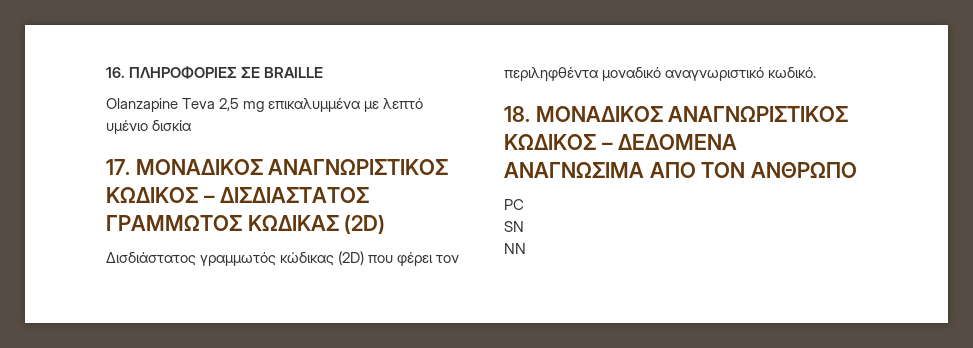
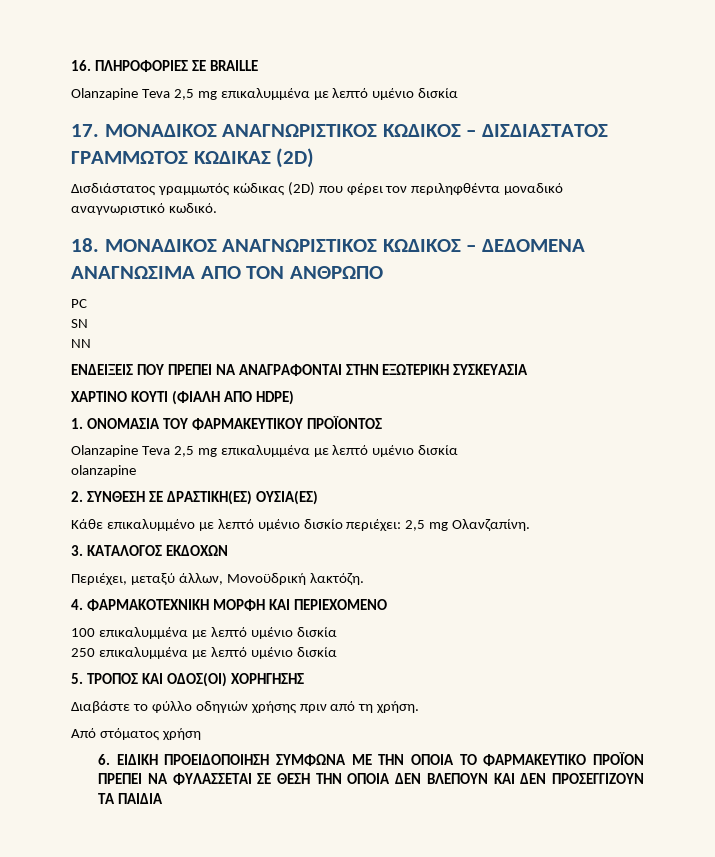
(526, 248) none -> [71,364,529,376] [71,390,294,405] [71,416,382,430] [71,445,459,457] [71,465,136,477] [71,490,318,505] [71,519,531,532] [71,545,228,556] [71,573,364,586] [71,599,387,611] [71,627,337,639] [71,647,337,659] [71,672,304,687] [71,701,420,714] [71,728,201,741] [98,752,645,766] [98,773,644,785] [98,793,164,804] // ΕΝΔΕΙΞΕΙΣ ΠΟΥ ΠΡΕΠΕΙ ΝΑ ΑΝΑΓΡΑΦΟΝΤΑΙ ΣΤΗΝ ΕΞΩΤΕΡΙΚΗ ΣΥΣΚΕΥΑΣΙΑ // ΧΑΡΤΙΝΟ ΚΟΥΤΙ (ΦΙΑΛΗ ΑΠΟ HDPE) // 1. ΟΝΟΜΑΣΙΑ ΤΟΥ ΦΑΡΜΑΚΕΥΤΙΚΟΥ ΠΡΟΪΟΝΤΟΣ // Olanzapine Teva 2,5 mg επικαλυμμένα με λεπτό υμένιο δισκία // olanzapine // 2. ΣΥΝΘΕΣΗ ΣΕ ΔΡΑΣΤΙΚΗ(ΕΣ) ΟΥΣΙΑ(ΕΣ) // Κάθε επικαλυμμένο με λεπτό υμένιο δισκίο περιέχει: 2,5 mg Ολανζαπίνη. // 3. ΚΑΤΑΛΟΓΟΣ ΕΚΔΟΧΩΝ // Περιέχει, μεταξύ άλλων, Μονοϋδρική λακτόζη. // 4. ΦΑΡΜΑΚΟΤΕΧΝΙΚΗ ΜΟΡΦΗ ΚΑΙ ΠΕΡΙΕΧΟΜΕΝΟ // 100 επικαλυμμένα με λεπτό υμένιο δισκία // 250 επικαλυμμένα με λεπτό υμένιο δισκία // 5. ΤΡΟΠΟΣ ΚΑΙ ΟΔΟΣ(ΟΙ) ΧΟΡΗΓΗΣΗΣ // Διαβάστε το φύλλο οδηγιών χρήσης πριν από τη χρήση. // Από στόματος χρήση // 6. ΕΙΔΙΚΗ ΠΡΟΕΙΔΟΠΟΙΗΣΗ ΣΥΜΦΩΝΑ ΜΕ ΤΗΝ ΟΠΟΙΑ ΤΟ ΦΑΡΜΑΚΕΥΤΙΚΟ ΠΡΟΪΟΝ ΠΡΕΠΕΙ ΝΑ ΦΥΛΑΣΣΕΤΑΙ ΣΕ ΘΕΣΗ ΤΗΝ ΟΠΟΙΑ ΔΕΝ ΒΛΕΠΟΥΝ ΚΑΙ ΔΕΝ ΠΡΟΣΕΓΓΙΖΟΥΝ ΤΑ ΠΑΙΔΙΑ

